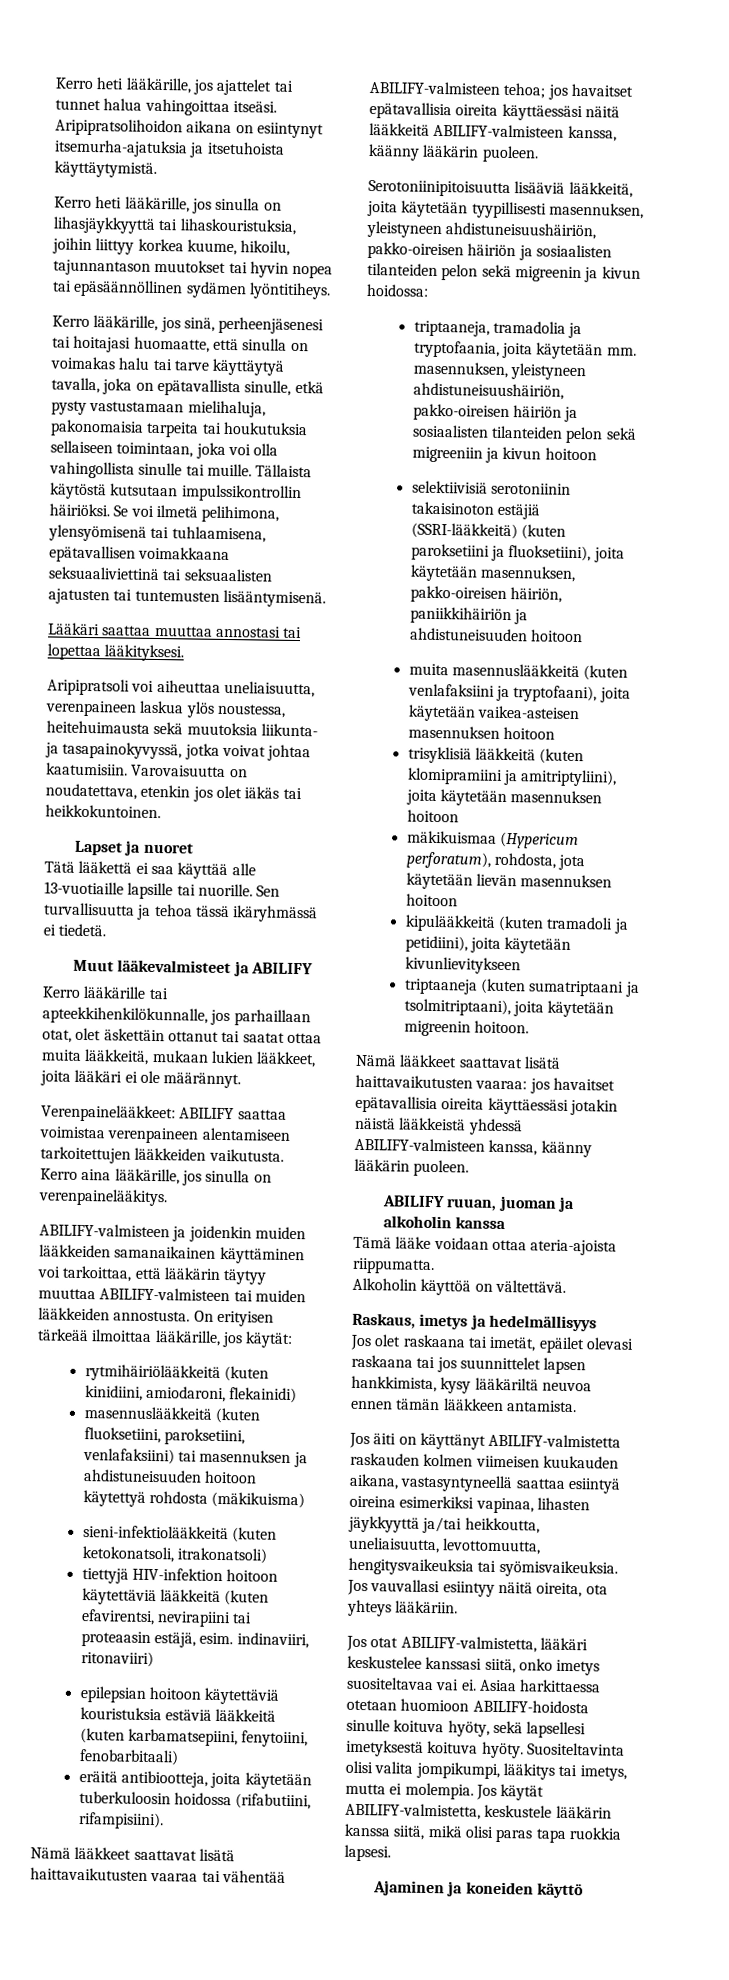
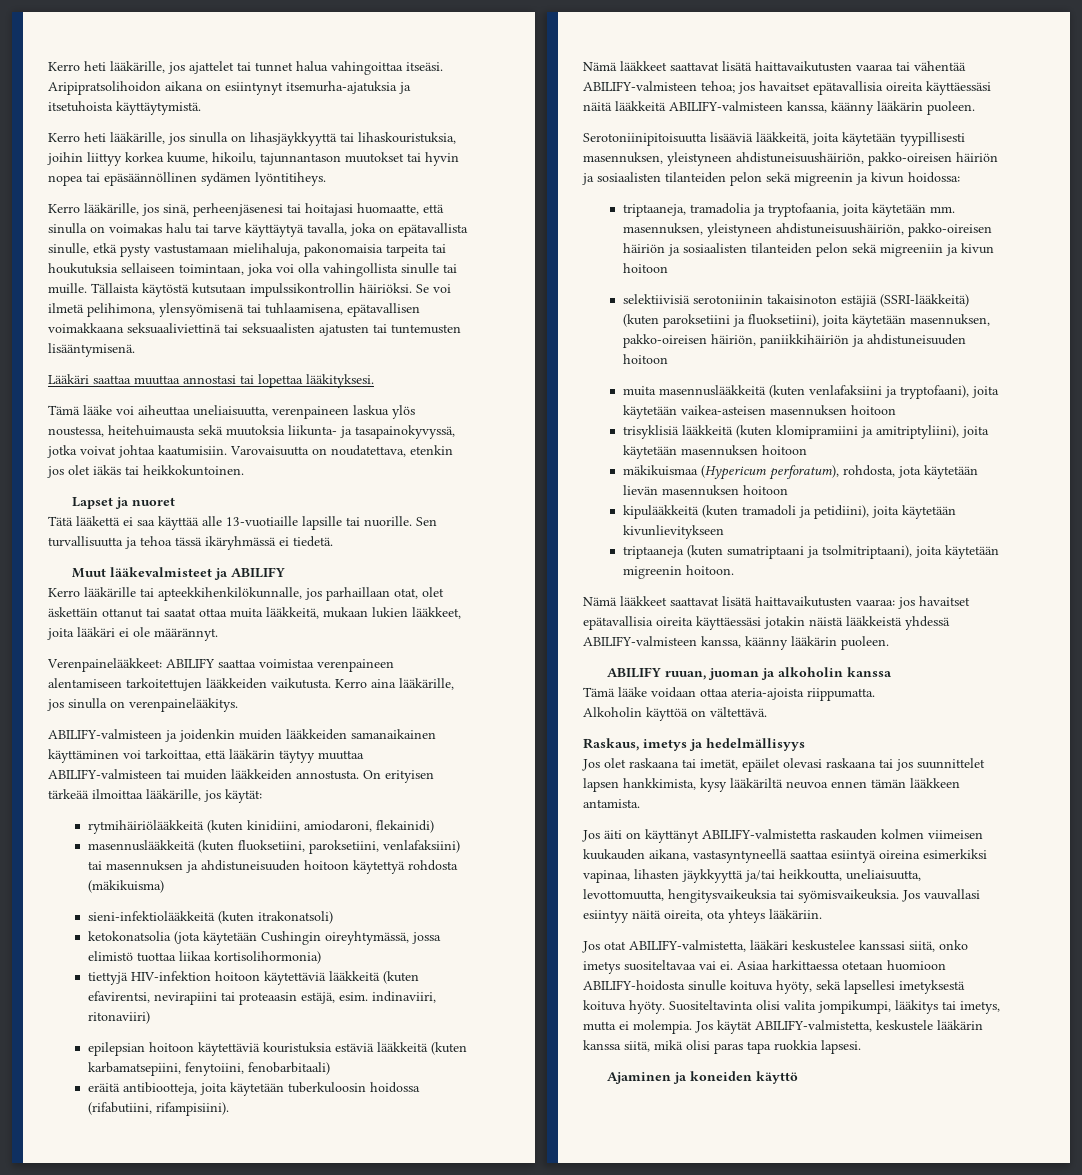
[47,678,130,696] Aripipratsoli -> [48,405,112,415] Tämä lääke
[81,1546,175,1563] ketokonatsoli, -> (254, 917) none
(267, 1555) none -> [87,931,441,945] [87,951,321,964] // ketokonatsolia (jota käytetään Cushingin oireyhtymässä, jossa elimistö tuottaa liikaa kortisolihormonia)

